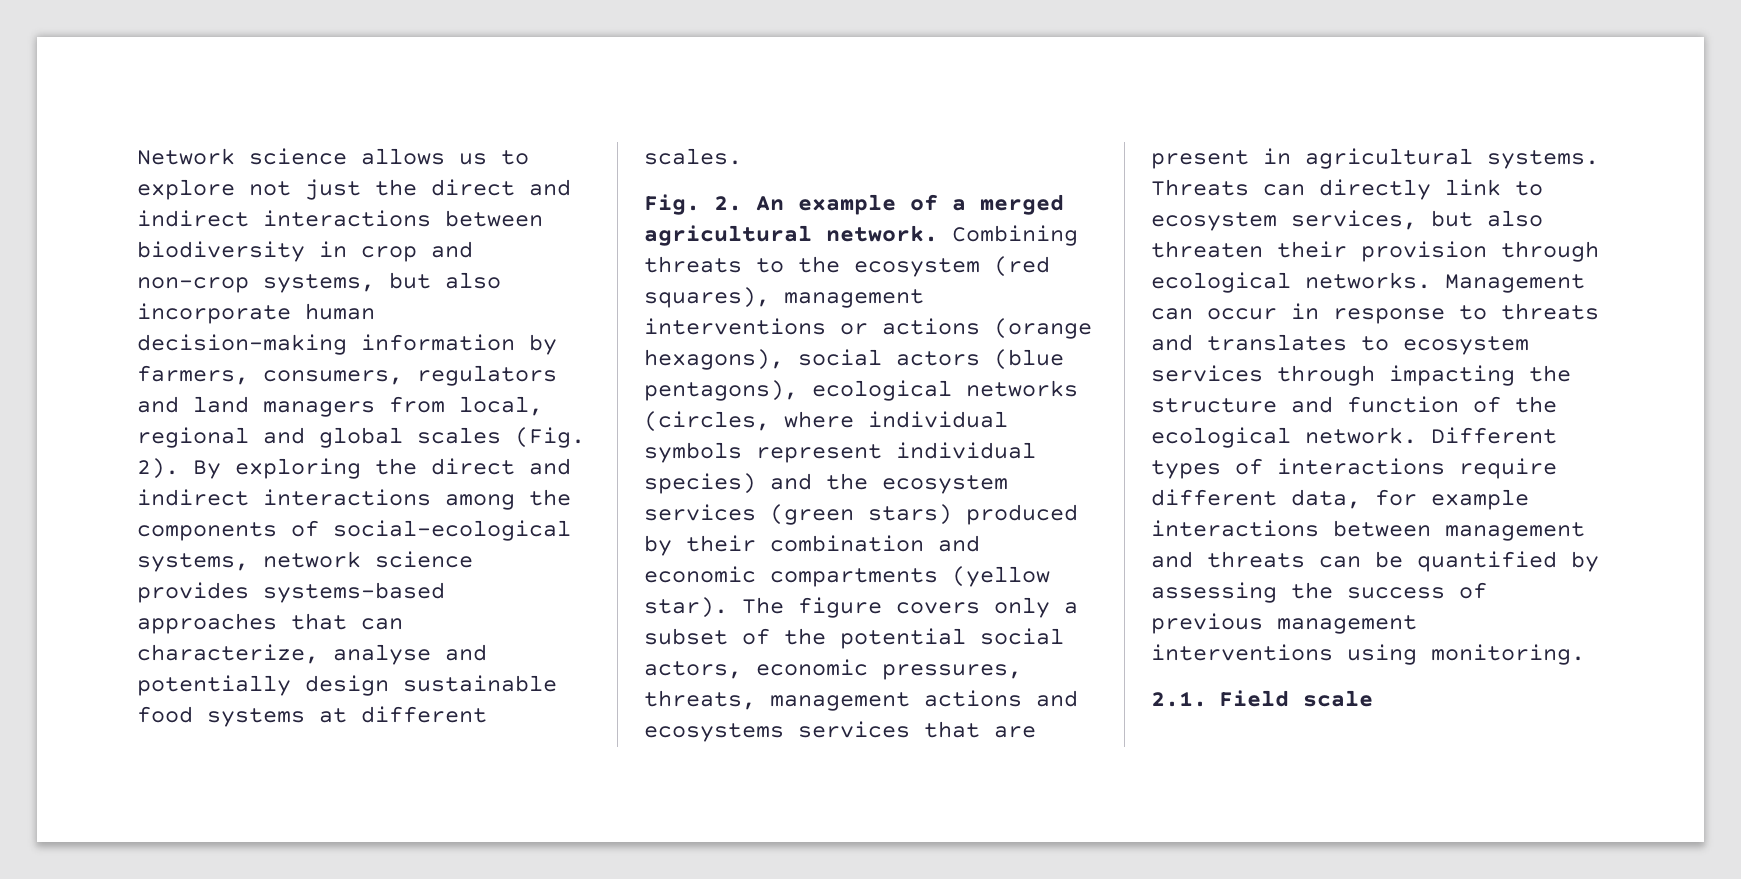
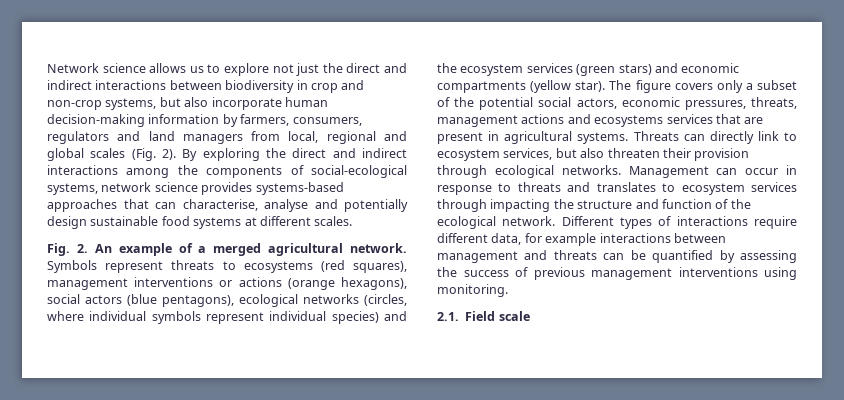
[137,644,319,664] characterize, -> [182,199,258,211] characterise,
[952,225,1078,246] [644,256,980,277] Combining threats to the ecosystem -> [47,260,313,273] Symbols represent threats to ecosystems
[966,504,1078,525] [644,535,924,556] produced by their combination -> (652, 69) none

